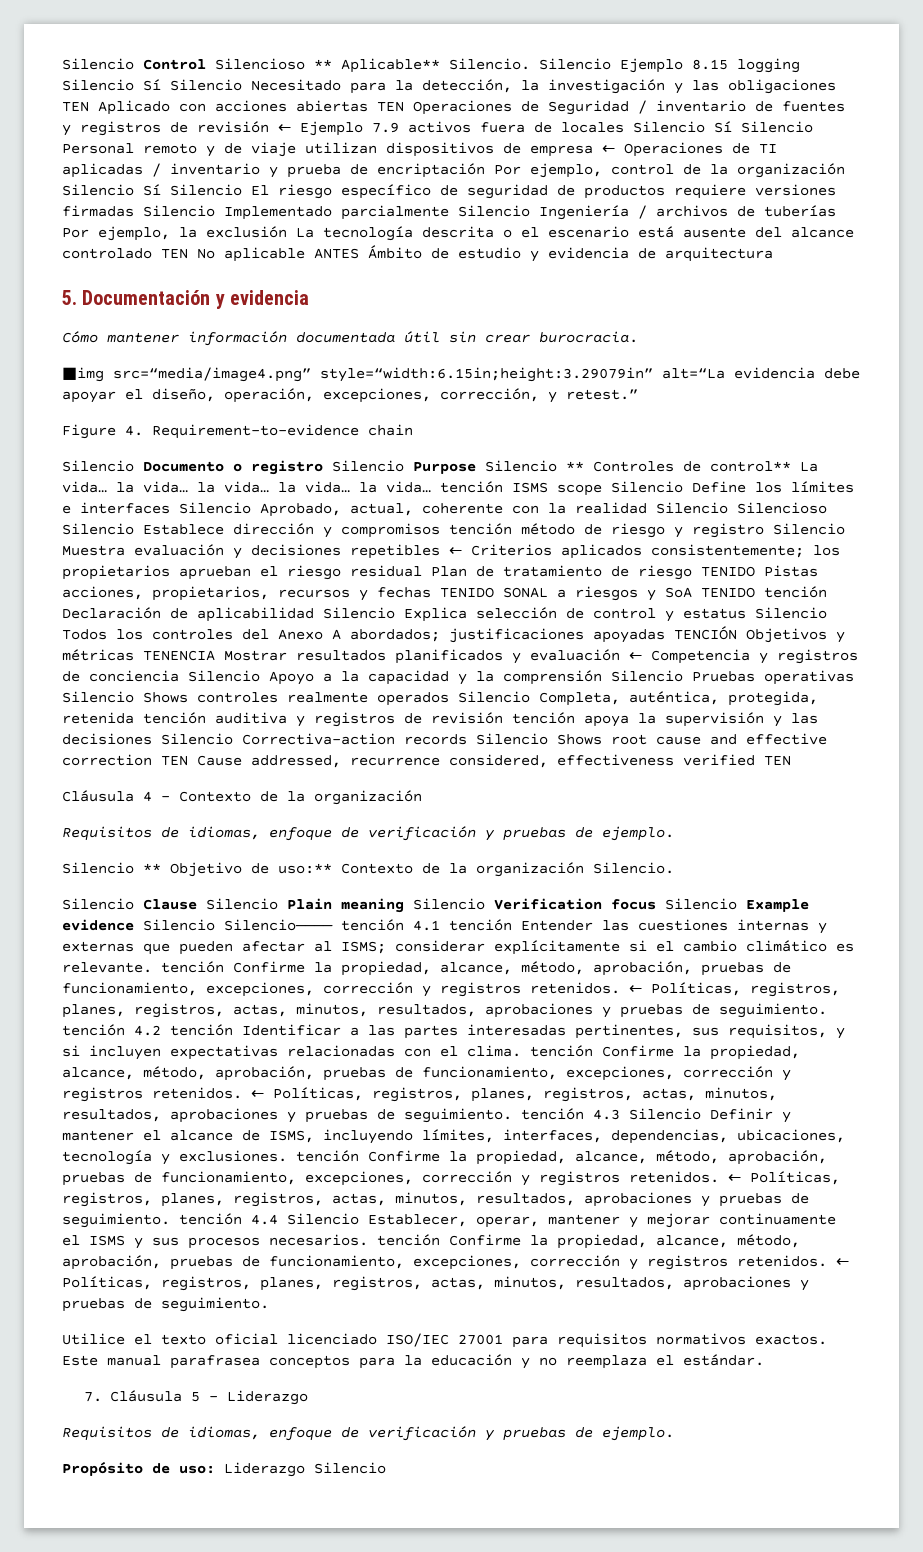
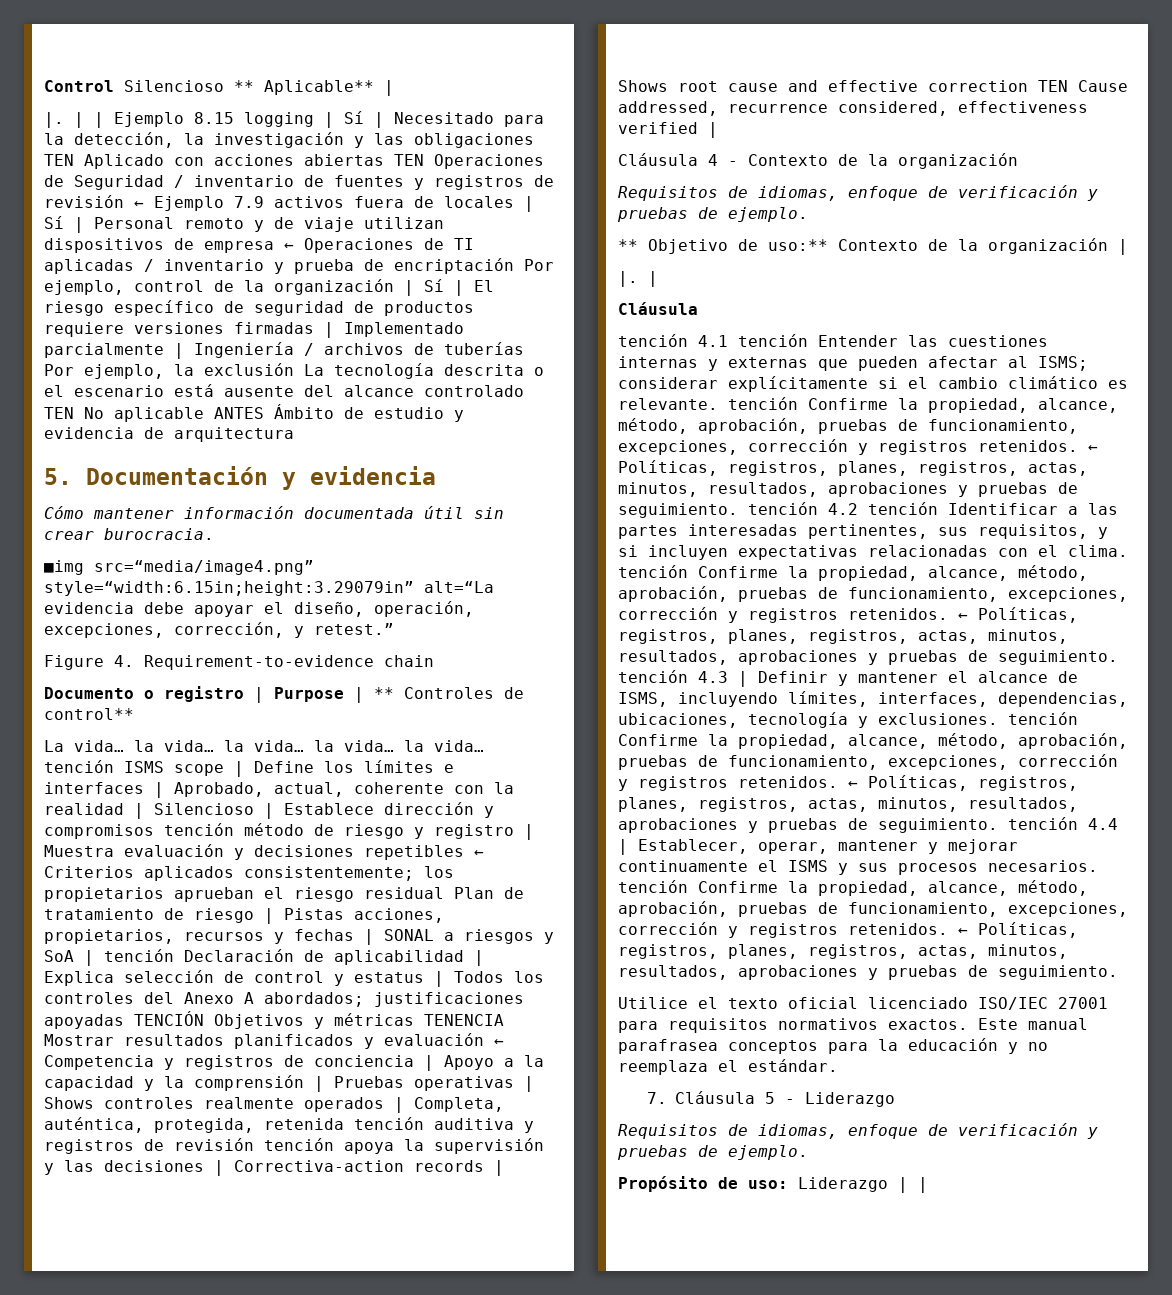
[62,58,134,70] Silencio -> (44, 86) none
[449,58,800,73] [62,79,242,91] Silencio. Silencio Ejemplo 8.15 logging Silencio Sí Silencio -> [384,80,394,96] [44,111,384,128] | // |. | | Ejemplo 8.15 logging | Sí |
[633,121,813,133] Silencio Sí Silencio -> [524,196,534,212] [44,216,84,233] | Sí |
[62,184,242,196] Silencio Sí Silencio -> [404,279,464,296] | Sí |
[143,205,215,217] Silencio -> [324,322,334,338] |
[458,205,530,217] Silencio -> [174,343,184,359] |
[62,460,134,472] Silencio -> (434, 661) none
[332,460,557,474] Silencio Purpose Silencio -> [254,687,364,703] | Purpose |
(791, 466) none -> (134, 714) //
[611,481,683,493] Silencio -> [234,761,244,777] |
[179,502,251,514] Silencio -> [154,782,164,798] |
[656,502,827,514] [62,523,134,535] Silencio Silencioso Silencio -> [134,803,274,819] | Silencioso |
[773,523,845,535] Silencio -> [524,824,534,840] |
[701,566,755,577] TENIDO -> [264,908,274,924] |
[440,587,494,598] TENIDO -> [364,929,374,945] |
[701,587,755,598] TENIDO -> [84,950,94,966] |
[323,607,395,619] Silencio -> [474,950,484,966] |
[755,607,827,619] Silencio -> [434,971,444,987] |
[188,670,260,682] Silencio -> [424,1055,434,1071] |
[611,670,683,682] Silencio -> [314,1076,324,1092] |
[62,691,134,703] Silencio -> [524,1076,534,1092] |
[458,691,530,703] Silencio -> [394,1097,404,1113] |
[161,733,233,745] Silencio -> [214,1160,224,1176] |
[476,733,548,745] Silencio -> [494,1160,504,1176] |
[764,755,791,766] TEN -> [708,122,718,138] |
[62,862,134,874] Silencio -> (808, 214) none
[593,862,674,874] [62,898,809,913] [62,919,333,931] Silencio. // Silencio Clause Silencio Plain meaning Silencio Verification focus Silencio Example evidence Silencio Silencio———— -> [1118,239,1128,255] [618,271,658,287] [618,302,698,315] | // |. | // Cláusula //
[629,1108,701,1120] Silencio -> [738,671,748,687] |
[287,1213,359,1225] Silencio -> [618,839,628,855] |
[314,1462,386,1474] Silencio -> [898,1177,928,1193] | |

